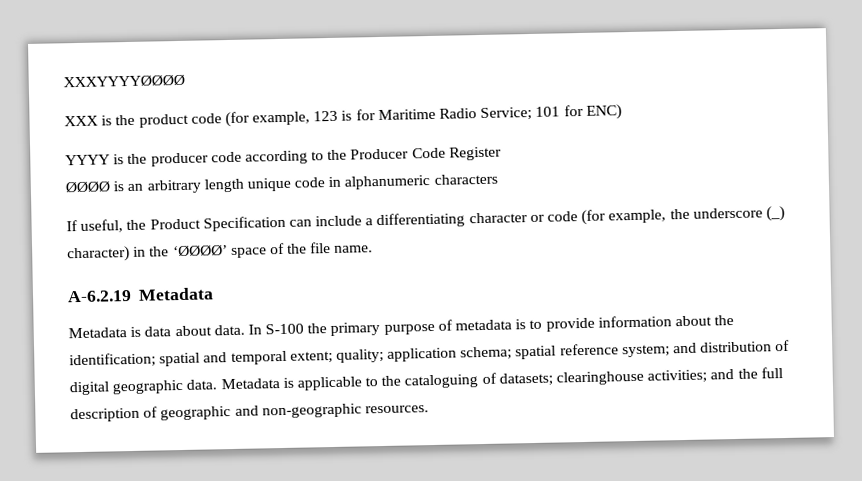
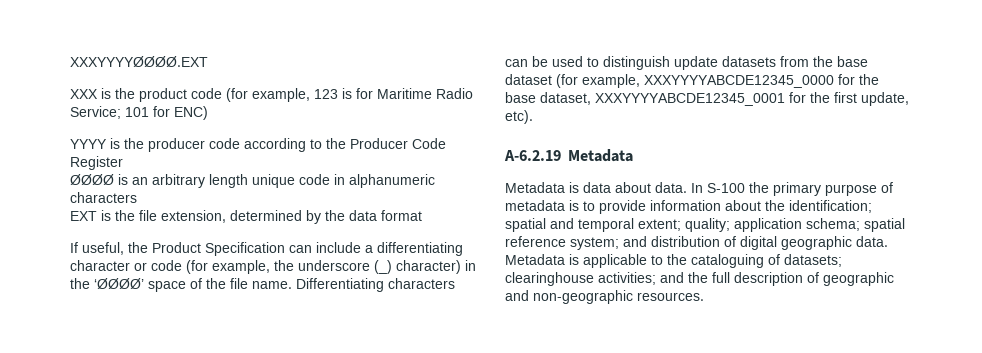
[63,74,185,88] XXXYYYYØØØØ -> [70,56,208,67] XXXYYYYØØØØ.EXT
(498, 179) none -> [70,210,422,224] // EXT is the file extension, determined by the data format
(374, 249) none -> [296,278,455,292] [505,56,868,70] [505,74,879,88] [505,92,909,106] [505,110,533,124] Differentiating characters can be used to distinguish update datasets from the base dataset (for example, XXXYYYYABCDE12345_0000 for the base dataset, XXXYYYYABCDE12345_0001 for the first update, etc).

